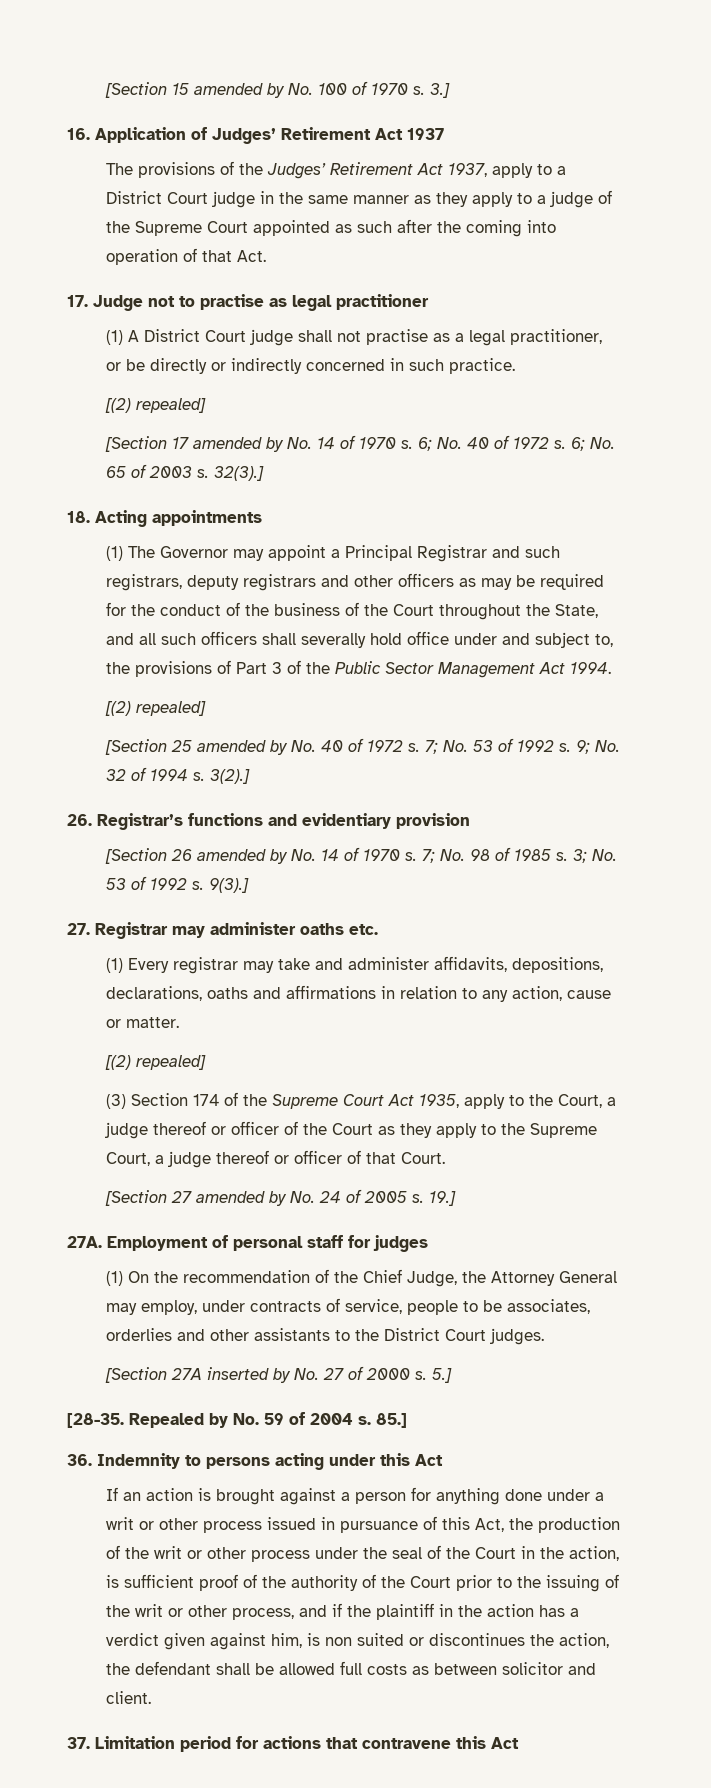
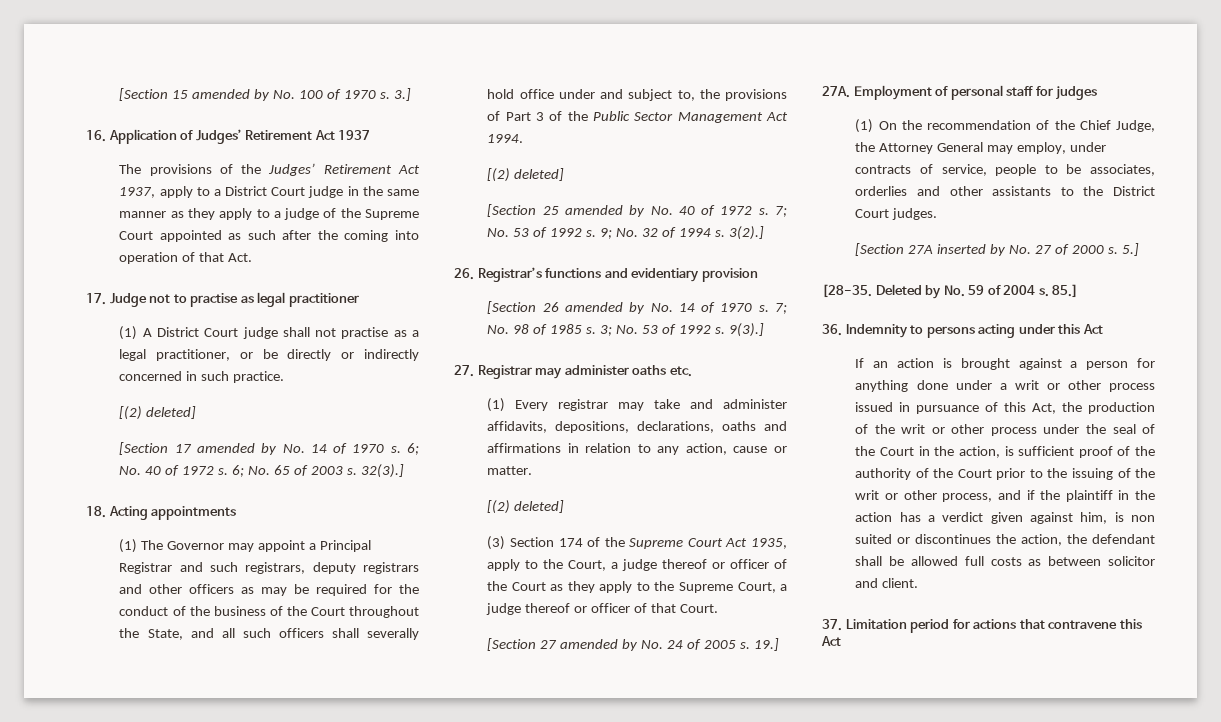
[136,398,207,413] repealed] -> [146,406,197,419] deleted]
[136,701,207,716] repealed] -> [514,168,565,181] deleted]
[136,1055,207,1070] repealed] -> [514,500,565,513] deleted]
[129,1413,204,1428] Repealed -> [875,284,922,295] Deleted

